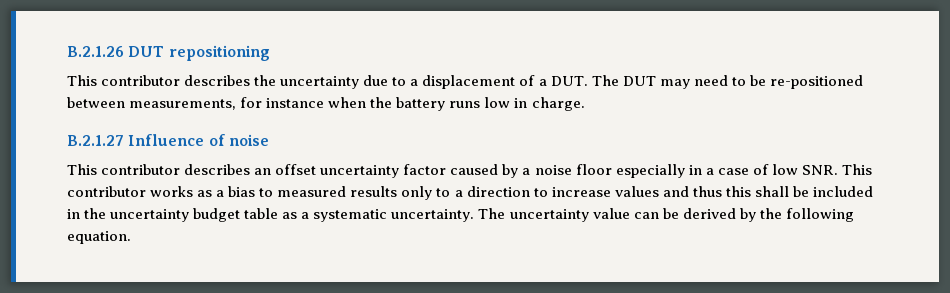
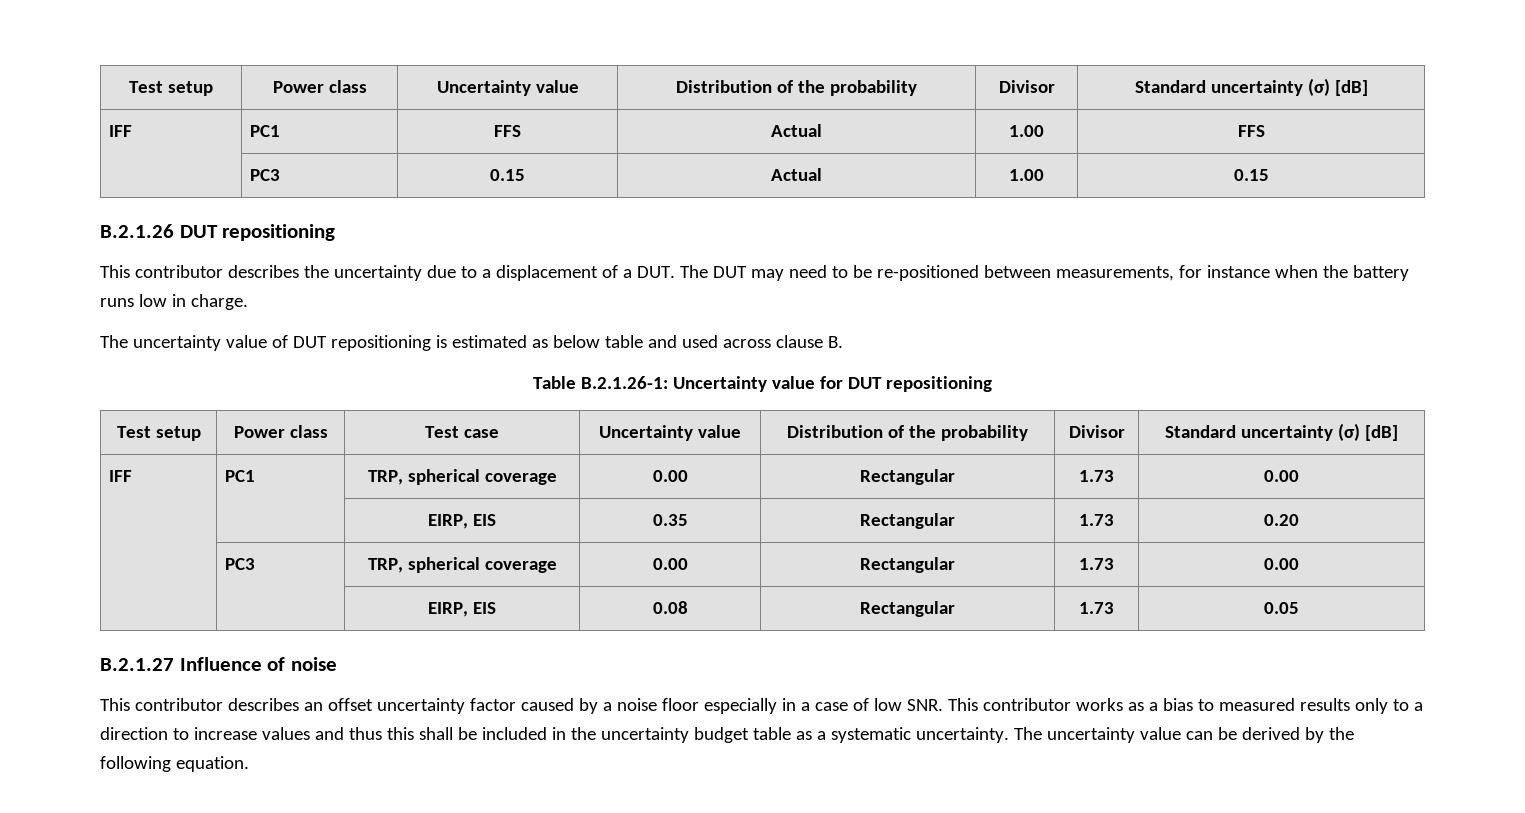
(67, 51) none -> [129,81,213,96] [272,80,367,93] [436,80,579,96] [676,80,917,96] [998,80,1055,93] [1134,78,1368,96] [109,125,133,137] [250,125,281,137] [494,125,521,137] [771,124,822,137] [1009,125,1044,137] [1237,125,1265,137] [250,169,281,181] [490,169,525,181] [771,168,822,181] [1009,169,1044,181] [1233,169,1269,181] Test setup | Power class | Uncertainty value | Distribution of the probability | Divisor | Standard uncertainty (σ) [dB] // IFF | PC1 | FFS | Actual | 1.00 | FFS // | PC3 | 0.15 | Actual | 1.00 | 0.15 //
(585, 104) none -> [100,335,843,351] [533,376,992,392] [116,426,201,441] [233,425,328,438] [425,426,499,438] [599,425,741,441] [787,425,1028,441] [1068,425,1125,438] [1165,423,1398,441] [109,470,133,482] [225,470,256,482] [367,469,557,485] [652,470,688,482] [860,469,955,485] [1079,470,1114,482] [1264,470,1299,482] [428,514,496,529] [652,514,688,526] [860,513,955,529] [1079,514,1114,526] [1264,514,1299,526] [225,558,256,570] [367,557,557,573] [652,558,688,570] [860,557,955,573] [1079,558,1114,570] [1264,558,1299,570] [428,602,496,617] [652,601,688,614] [860,601,955,617] [1079,602,1114,614] [1264,602,1299,614] // The uncertainty value of DUT repositioning is estimated as below table and used across clause B. // Table B.2.1.26-1: Uncertainty value for DUT repositioning // Test setup | Power class | Test case | Uncertainty value | Distribution of the probability | Divisor | Standard uncertainty (σ) [dB] // IFF | PC1 | TRP, spherical coverage | 0.00 | Rectangular | 1.73 | 0.00 // | | EIRP, EIS | 0.35 | Rectangular | 1.73 | 0.20 // | PC3 | TRP, spherical coverage | 0.00 | Rectangular | 1.73 | 0.00 // | | EIRP, EIS | 0.08 | Rectangular | 1.73 | 0.05

